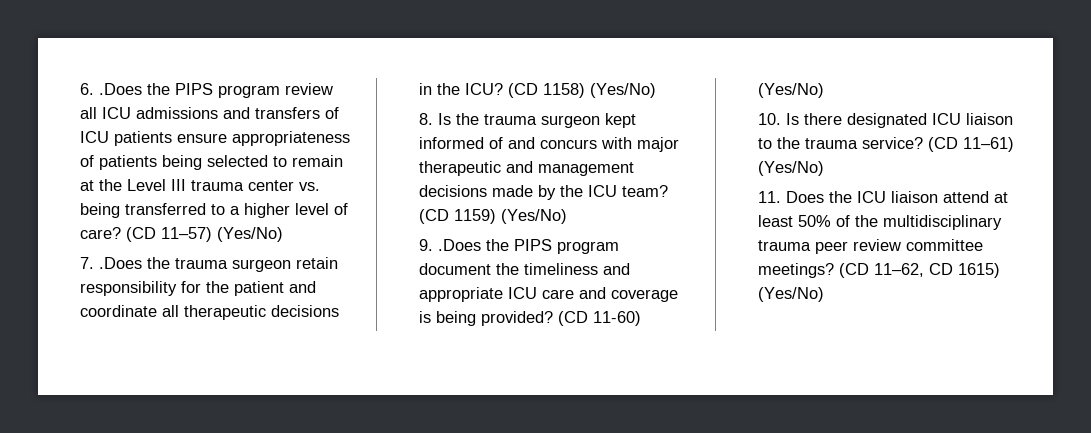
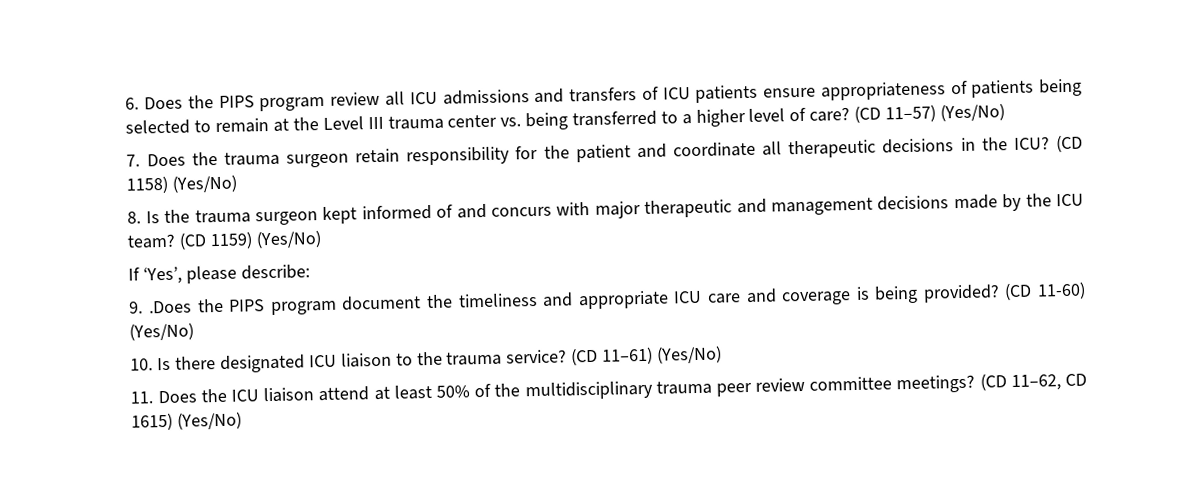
[99,83,143,95] .Does -> [144,96,184,110] Does
[99,257,143,269] .Does -> [146,153,186,167] Does
(568, 216) none -> [128,264,311,285] // If ‘Yes’, please describe:

